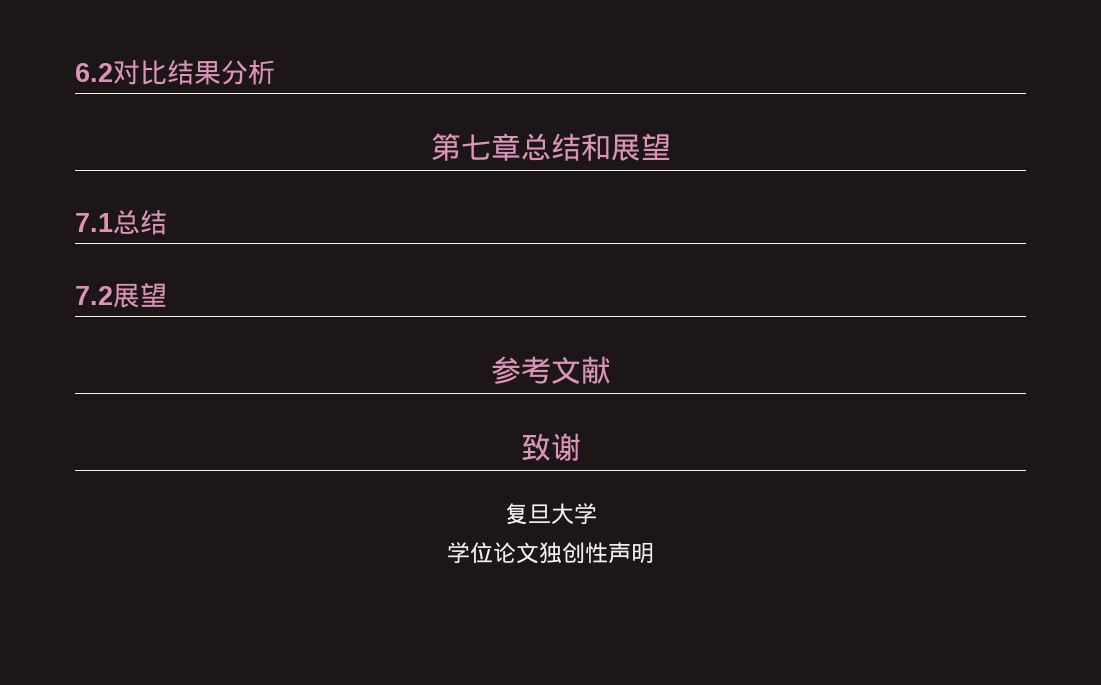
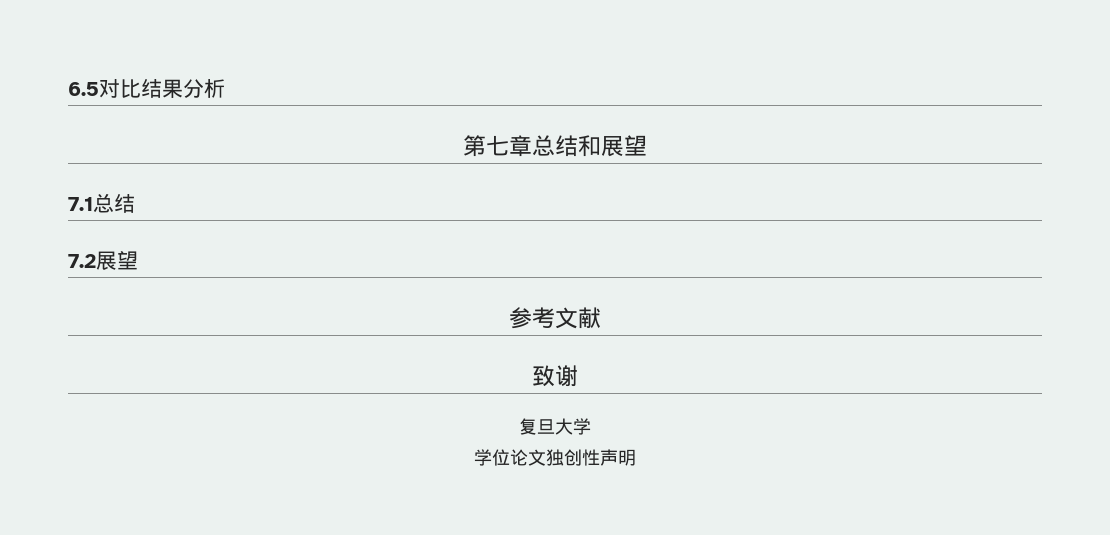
[75,63,113,82] 6.2 -> [68,82,99,96] 6.5

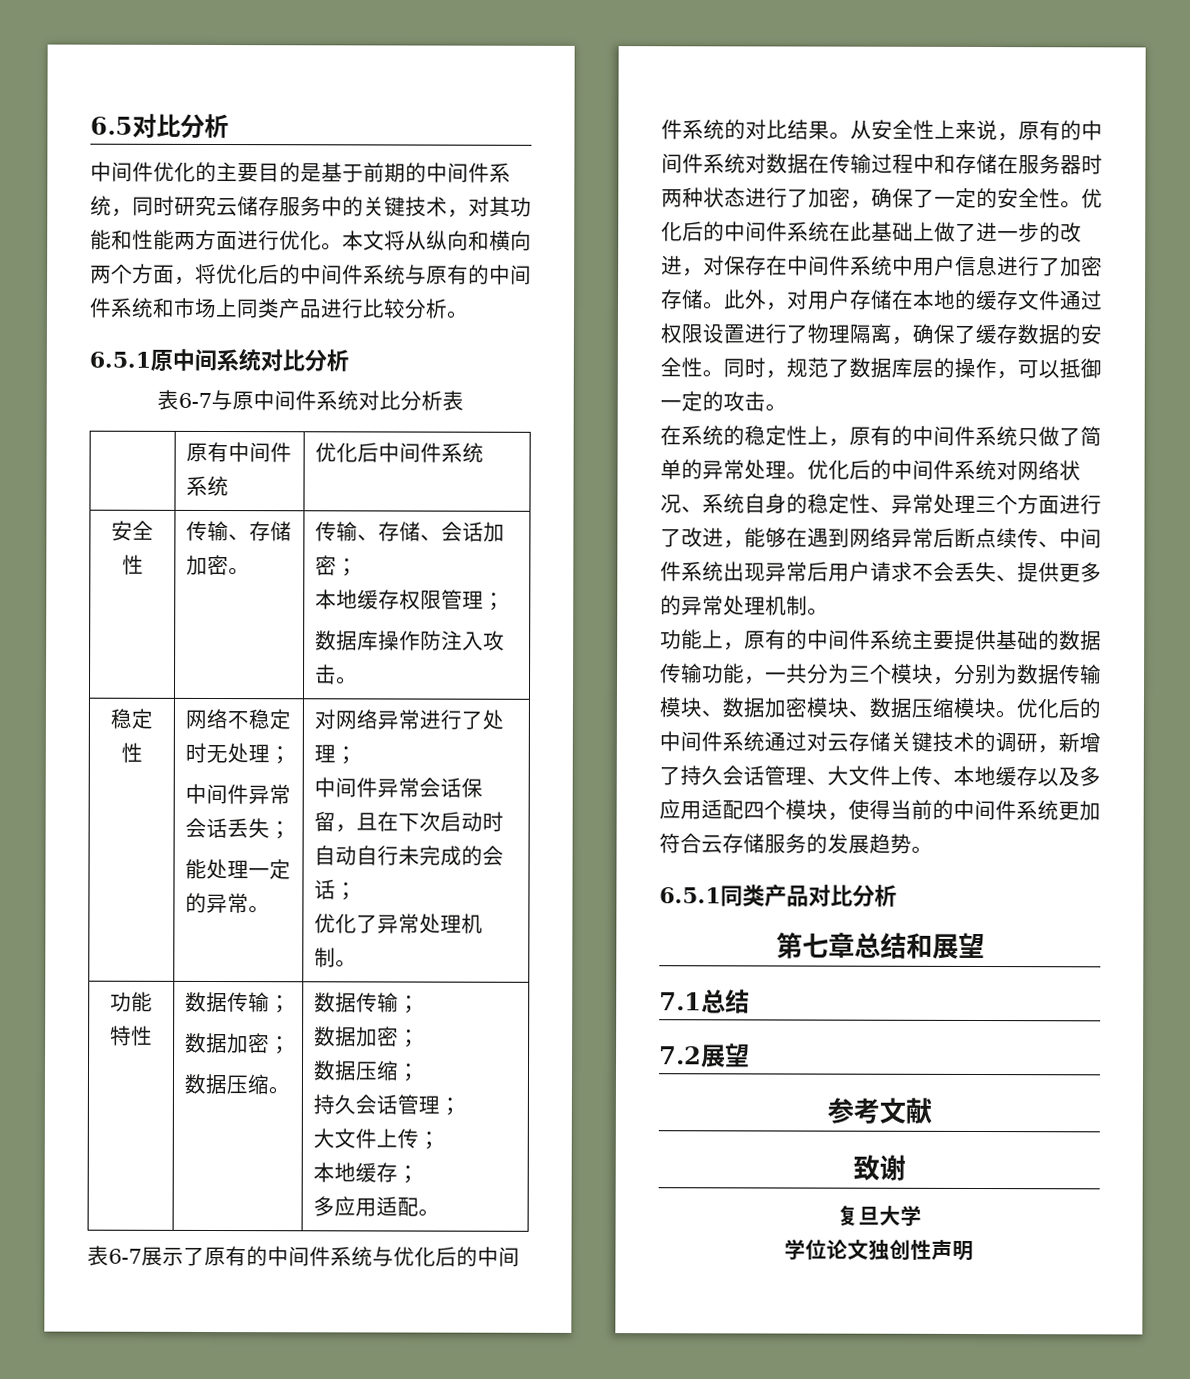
[141,79,183,98] 结果 -> [180,113,229,139] [90,161,511,183] [90,195,532,218] [90,229,532,251] [90,263,532,285] [89,297,468,319] [89,348,349,372] [156,389,464,411] [185,441,292,463] [185,475,229,497] [314,442,484,463] [111,520,154,541] [121,554,144,575] [185,520,292,542] [185,554,250,576] [314,521,505,542] [314,555,358,577] [314,589,505,611] [314,630,505,651] [314,664,358,685] [110,708,153,729] [120,742,143,763] [184,708,291,730] [184,742,291,765] [184,783,291,805] [184,817,291,840] [184,858,291,880] [184,892,270,914] [313,709,504,730] [313,744,357,765] [313,777,483,798] [313,811,504,833] [313,845,504,866] [313,879,357,901] [313,913,483,934] [313,947,357,968] [110,991,153,1012] [110,1025,153,1046] [184,991,291,1014] [184,1032,291,1055] [183,1073,290,1095] [313,992,420,1014] [313,1026,420,1048] [312,1060,420,1082] [312,1094,461,1116] [312,1128,440,1150] [312,1162,419,1184] [312,1196,440,1217] [87,1245,520,1267] [661,119,1103,142] [661,153,1103,175] [661,187,1103,209] [661,221,1082,243] [661,255,1103,277] [660,289,1103,311] [660,323,1102,345] [660,357,1102,380] [660,391,787,412] [660,425,1102,447] [660,459,1081,481] [660,493,1102,515] [660,527,1102,549] [660,561,1102,583] [660,595,829,616] [660,629,1102,651] [660,663,1102,685] [659,697,1101,719] [659,731,1101,754] [659,765,1101,787] [659,799,1101,821] [659,833,933,854] [659,884,853,908] 分析 // 中间件优化的主要目的是基于前期的中间件系统，同时研究云储存服务中的关键技术，对其功能和性能两方面进行优化。本文将从纵向和横向两个方面，将优化后的中间件系统与原有的中间件系统和市场上同类产品进行比较分析。 // 6.5.1原中间系统对比分析 // 表6-7与原中间件系统对比分析表 // | 原有中间件系统 | 优化后中间件系统 // 安全性 | 传输、存储加密。 | 传输、存储、会话加密； // 本地缓存权限管理； // 数据库操作防注入攻击。 // 稳定性 | 网络不稳定时无处理； // 中间件异常会话丢失； // 能处理一定的异常。 | 对网络异常进行了处理； // 中间件异常会话保留，且在下次启动时自动自行未完成的会话； // 优化了异常处理机制。 // 功能特性 | 数据传输； // 数据加密； // 数据压缩。 | 数据传输； // 数据加密； // 数据压缩； // 持久会话管理； // 大文件上传； // 本地缓存； // 多应用适配。 // 表6-7展示了原有的中间件系统与优化后的中间件系统的对比结果。从安全性上来说，原有的中间件系统对数据在传输过程中和存储在服务器时两种状态进行了加密，确保了一定的安全性。优化后的中间件系统在此基础上做了进一步的改进，对保存在中间件系统中用户信息进行了加密存储。此外，对用户存储在本地的缓存文件通过权限设置进行了物理隔离，确保了缓存数据的安全性。同时，规范了数据库层的操作，可以抵御一定的攻击。 // 在系统的稳定性上，原有的中间件系统只做了简单的异常处理。优化后的中间件系统对网络状况、系统自身的稳定性、异常处理三个方面进行了改进，能够在遇到网络异常后断点续传、中间件系统出现异常后用户请求不会丢失、提供更多的异常处理机制。 // 功能上，原有的中间件系统主要提供基础的数据传输功能，一共分为三个模块，分别为数据传输模块、数据加密模块、数据压缩模块。优化后的中间件系统通过对云存储关键技术的调研，新增了持久会话管理、大文件上传、本地缓存以及多应用适配四个模块，使得当前的中间件系统更加符合云存储服务的发展趋势。 // 6.5.1同类产品对比

